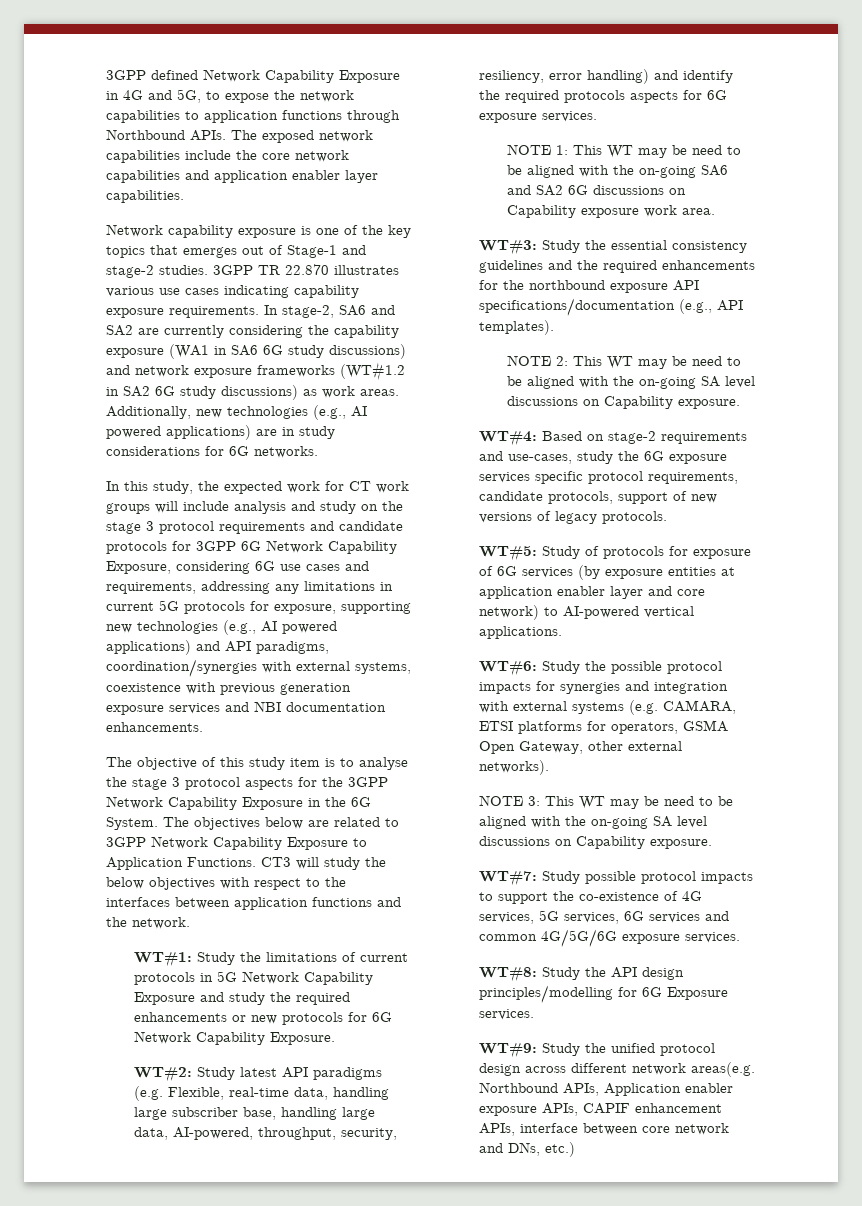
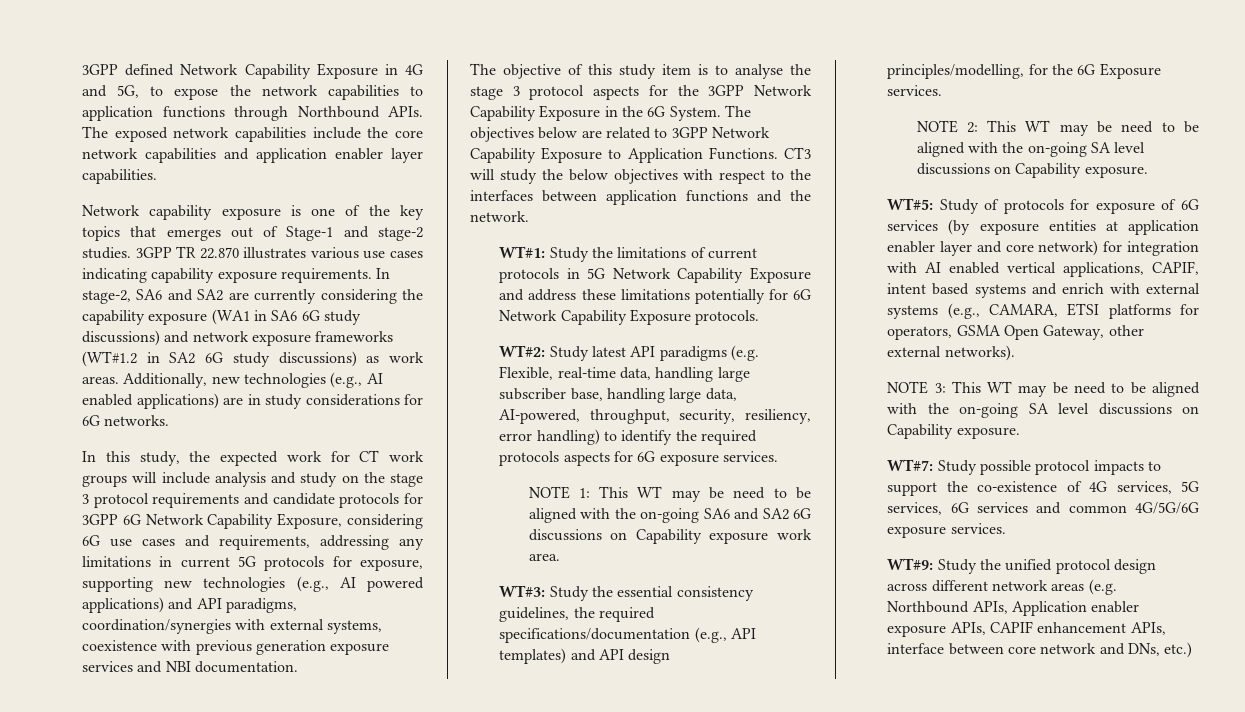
[106,426,161,439] powered -> [82,394,133,406] enabled
[286,702,386,712] [106,722,203,732] documentation enhancements. -> [194,661,298,673] documentation.
[229,992,351,1005] [134,1012,344,1025] study the required enhancements or new protocols -> [528,289,765,304] address these limitations potentially
[270,1032,336,1045] Exposure. -> [629,309,760,325] Exposure protocols.
[654,70,679,80] and -> [603,431,617,441] to
[479,260,756,273] [479,280,700,293] [479,298,744,316] [479,320,555,335] guidelines and the required enhancements for the northbound exposure API specifications/documentation (e.g., API templates). -> [499,607,655,622] [499,627,756,643] [499,648,671,664] [887,63,1161,79] [887,85,943,96] guidelines, the required specifications/documentation (e.g., API templates) and API design principles/modelling, for the 6G Exposure services.
[479,430,748,446] [479,451,728,464] [479,471,739,484] [479,491,718,504] [479,511,668,524] // WT#4: Based on stage-2 requirements and use-cases, study the 6G exposure services specific protocol requirements, candidate protocols, support of new versions of legacy protocols. -> (1148, 172) none
[544,606,695,619] [479,626,563,639] [479,660,723,676] [479,681,729,694] to AI-powered vertical applications. // WT#6: Study the possible protocol impacts for synergies and integration -> [1103,241,1199,256] [887,261,1199,277] [887,283,1104,298] for integration with AI enabled vertical applications, CAPIF, intent based systems and enrich
[629,700,659,715] (e.g. -> [947,303,980,319] (e.g.,
[479,966,685,982] [479,985,729,1003] [479,1009,535,1020] // WT#8: Study the API design principles/modelling for 6G Exposure services. -> (1006, 528) none
[691,1062,756,1077] areas(e.g. -> [1051,579,1117,595] areas (e.g.

